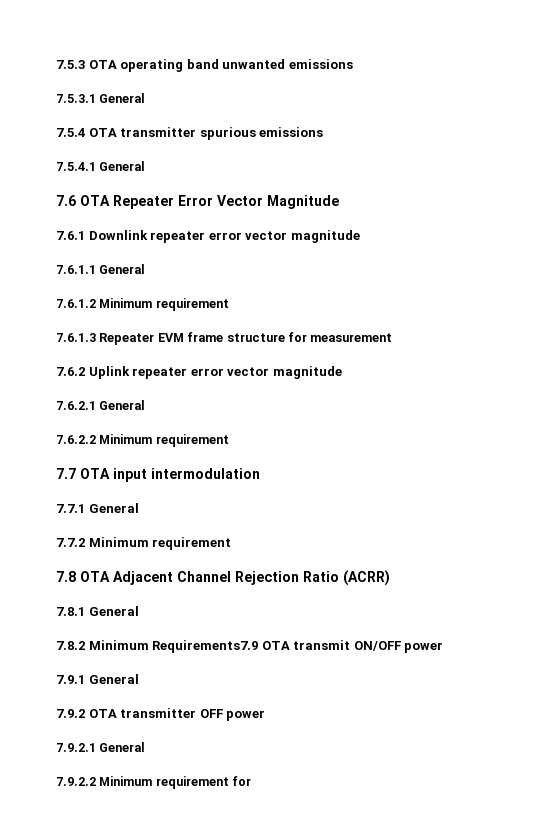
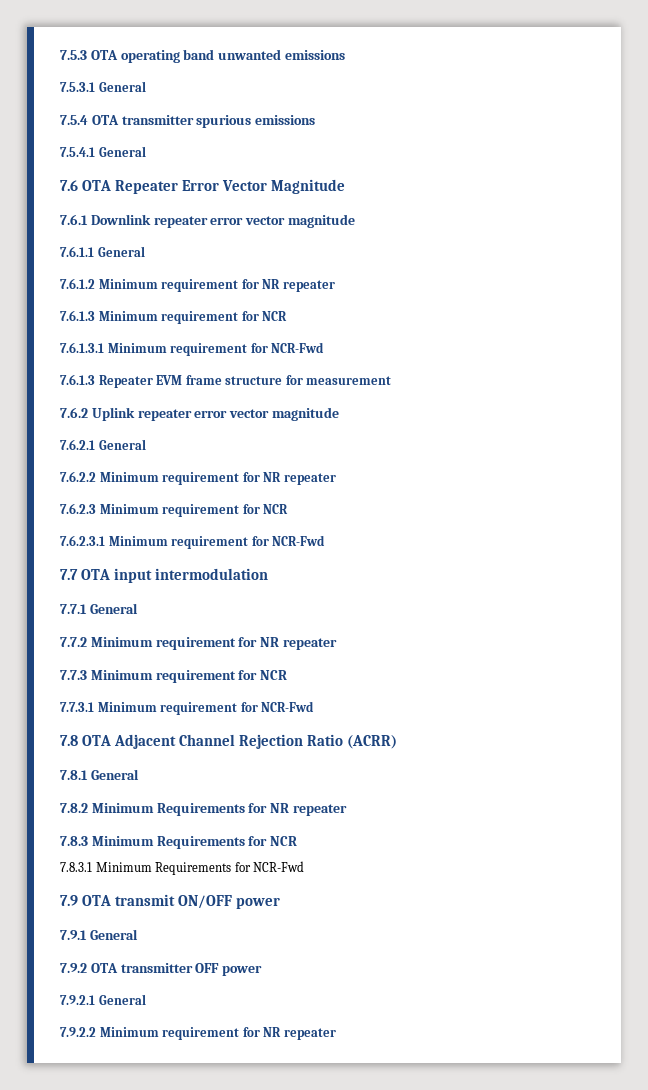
(229, 304) none -> [241,279,335,292] [60,310,288,324] [60,342,325,356] for NR repeater // 7.6.1.3 Minimum requirement for NCR // 7.6.1.3.1 Minimum requirement for NCR-Fwd
(229, 440) none -> [242,472,336,485] [60,503,289,517] [60,535,326,549] for NR repeater // 7.6.2.3 Minimum requirement for NCR // 7.6.2.3.1 Minimum requirement for NCR-Fwd
(232, 543) none -> [238,637,337,650] [60,670,288,683] [60,701,315,715] for NR repeater // 7.7.3 Minimum requirement for NCR // 7.7.3.1 Minimum requirement for NCR-Fwd
[152,640,259,653] Requirements7.9 -> [156,803,347,816] [60,836,298,849] [60,861,305,875] [60,895,78,906] Requirements for NR repeater // 7.8.3 Minimum Requirements for NCR // 7.8.3.1 Minimum Requirements for NCR-Fwd // 7.9
(252, 781) none -> [263,1027,336,1040] NR repeater

